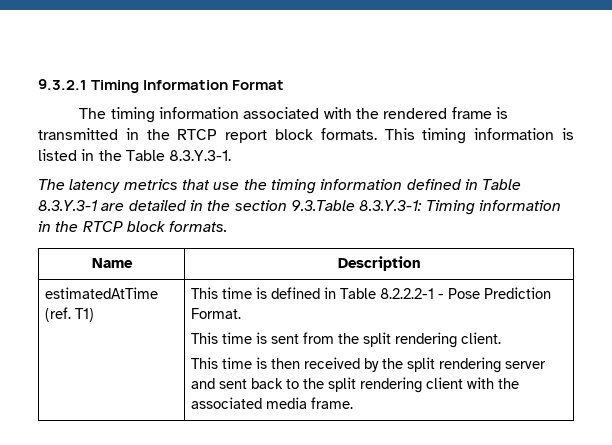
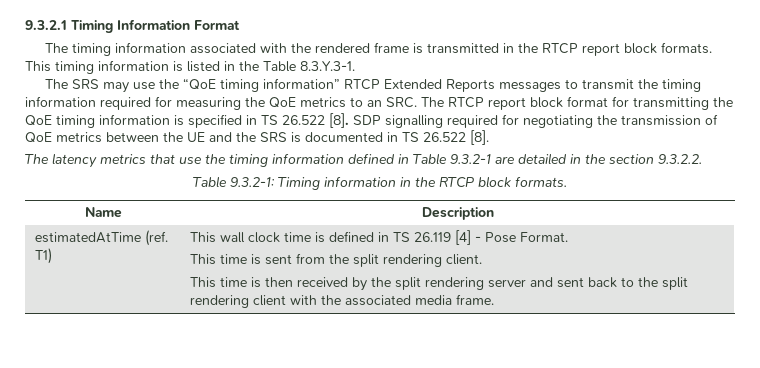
(232, 155) none -> [45,78,702,93] [25,96,733,110] [25,113,718,128] [25,130,489,145] // The SRS may use the “QoE timing information” RTCP Extended Reports messages to transmit the timing information required for measuring the QoE metrics to an SRC. The RTCP report block format for transmitting the QoE timing information is specified in TS 26.522 [8]. SDP signalling required for negotiating the transmission of QoE metrics between the UE and the SRS is documented in TS 26.522 [8].
[38,200,98,211] 8.3.Y.3-1 -> [450,154,491,164] 9.3.2-1
[290,200,423,211] 9.3.Table 8.3.Y.3-1: -> [658,154,702,164] [193,176,275,188] 9.3.2.2. // Table 9.3.2-1:
(219, 293) none -> [219,232,280,243] wall clock
[340,288,435,299] Table 8.2.2.2-1 -> [392,230,471,245] TS 26.119 [4]
[484,287,552,299] Prediction -> (516, 237) none

